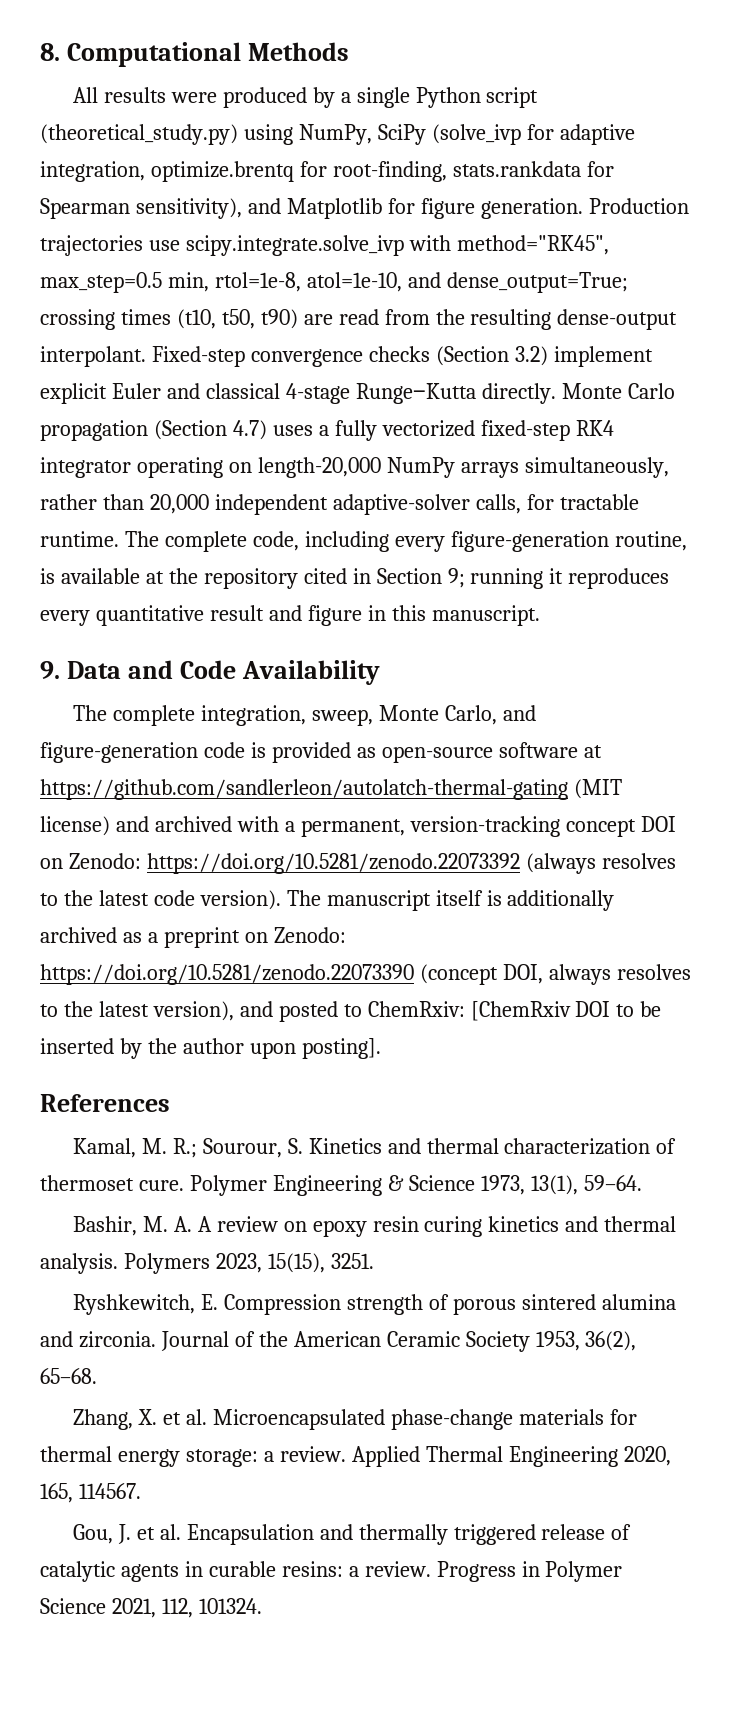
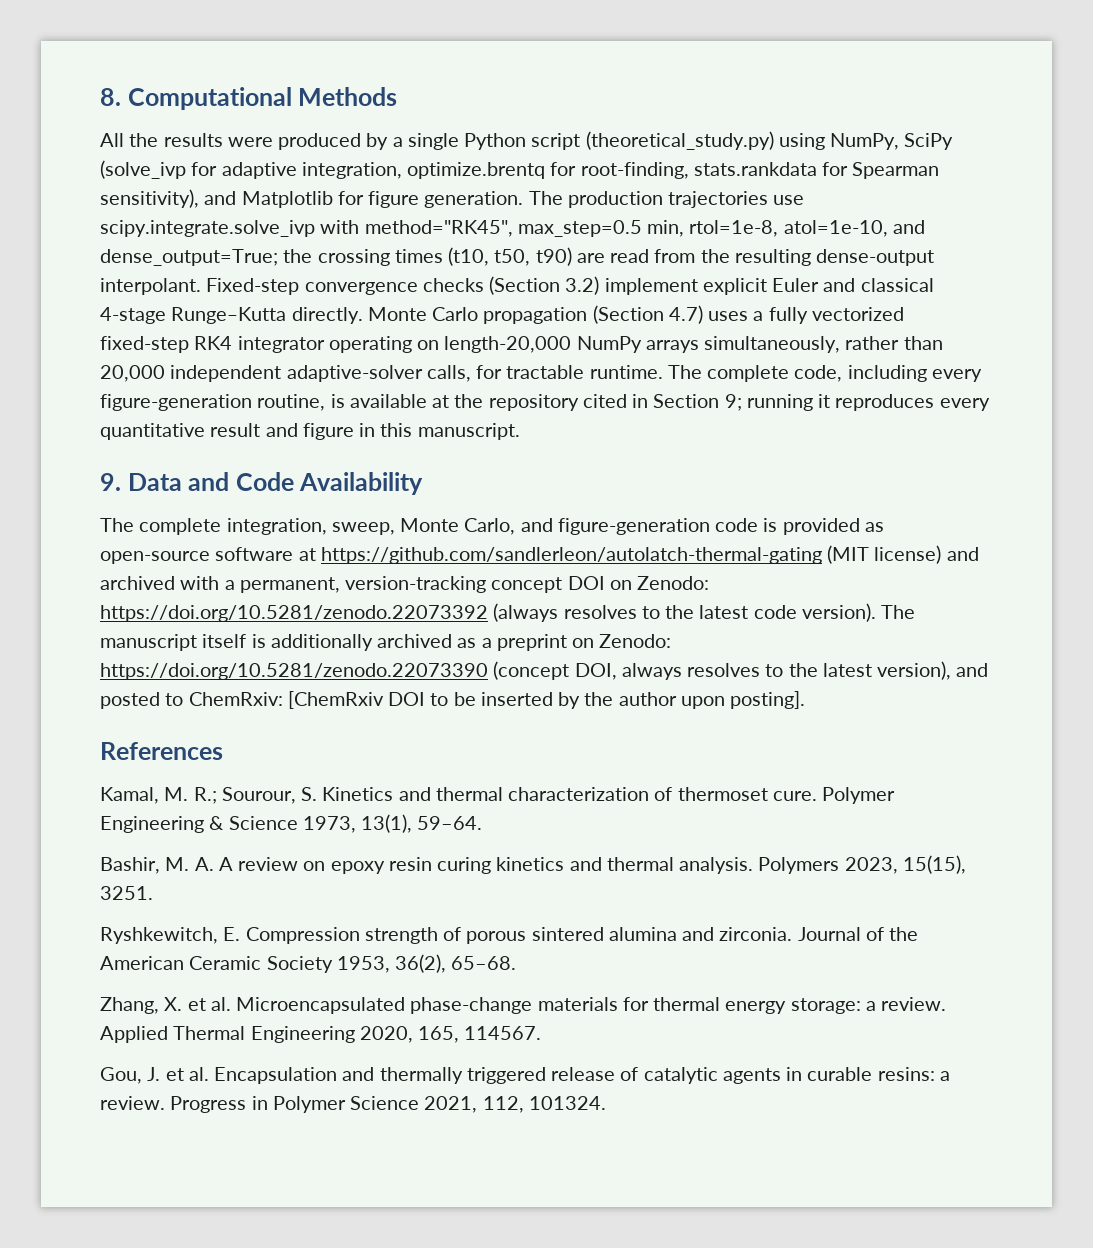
(98, 95) none -> [129,133,159,147] the
[588,198,689,214] Production -> [528,191,663,208] The production
(628, 282) none -> [283,249,313,263] the

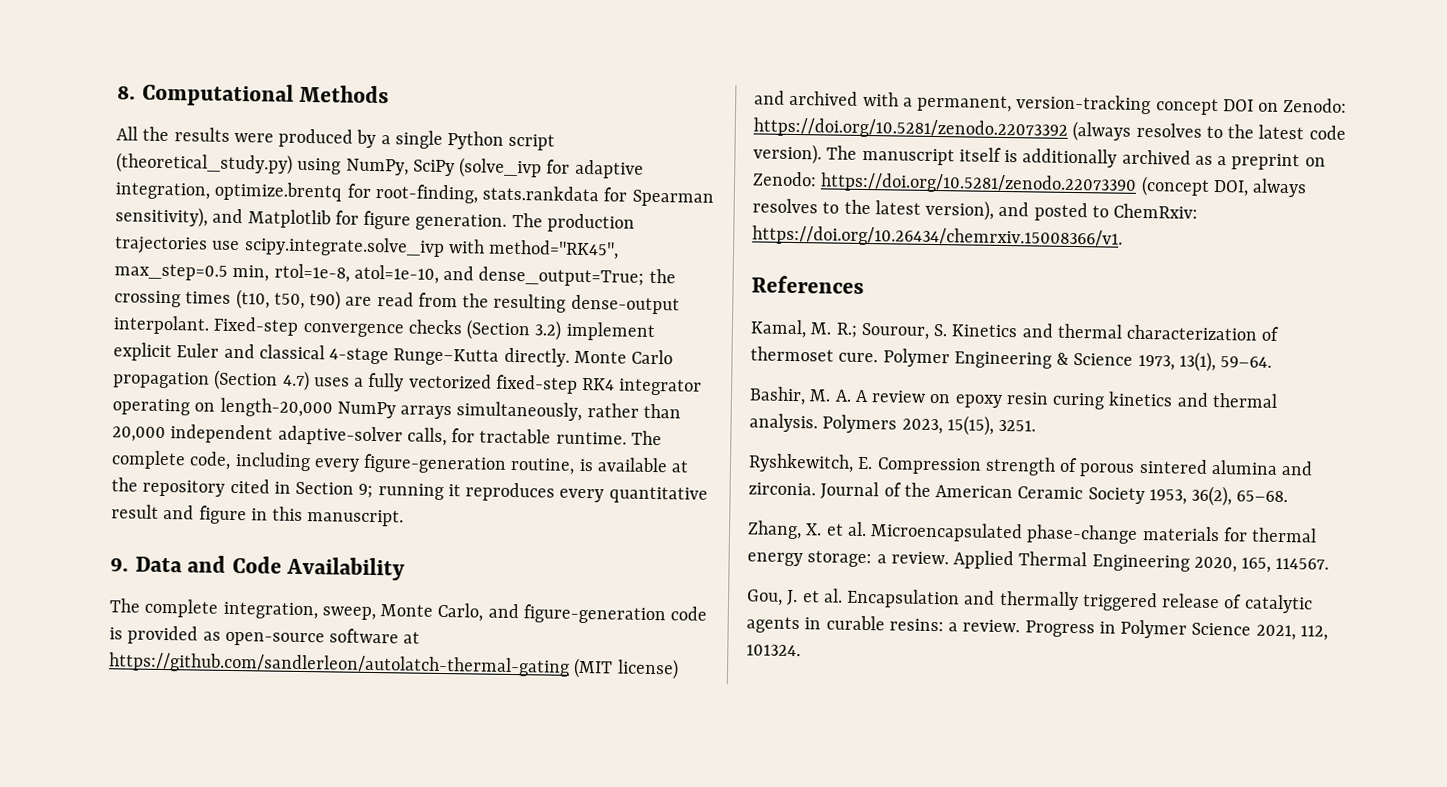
[287,691,806,709] [ChemRxiv DOI to be inserted by the author upon posting]. -> [752,225,1123,249] https://doi.org/10.26434/chemrxiv.15008366/v1.

